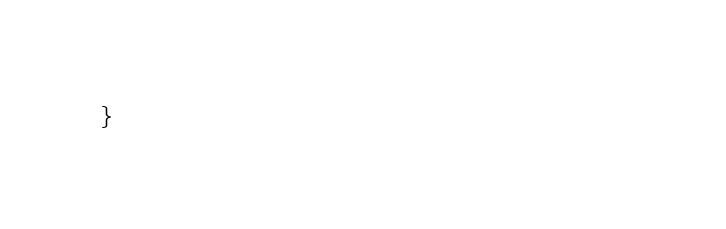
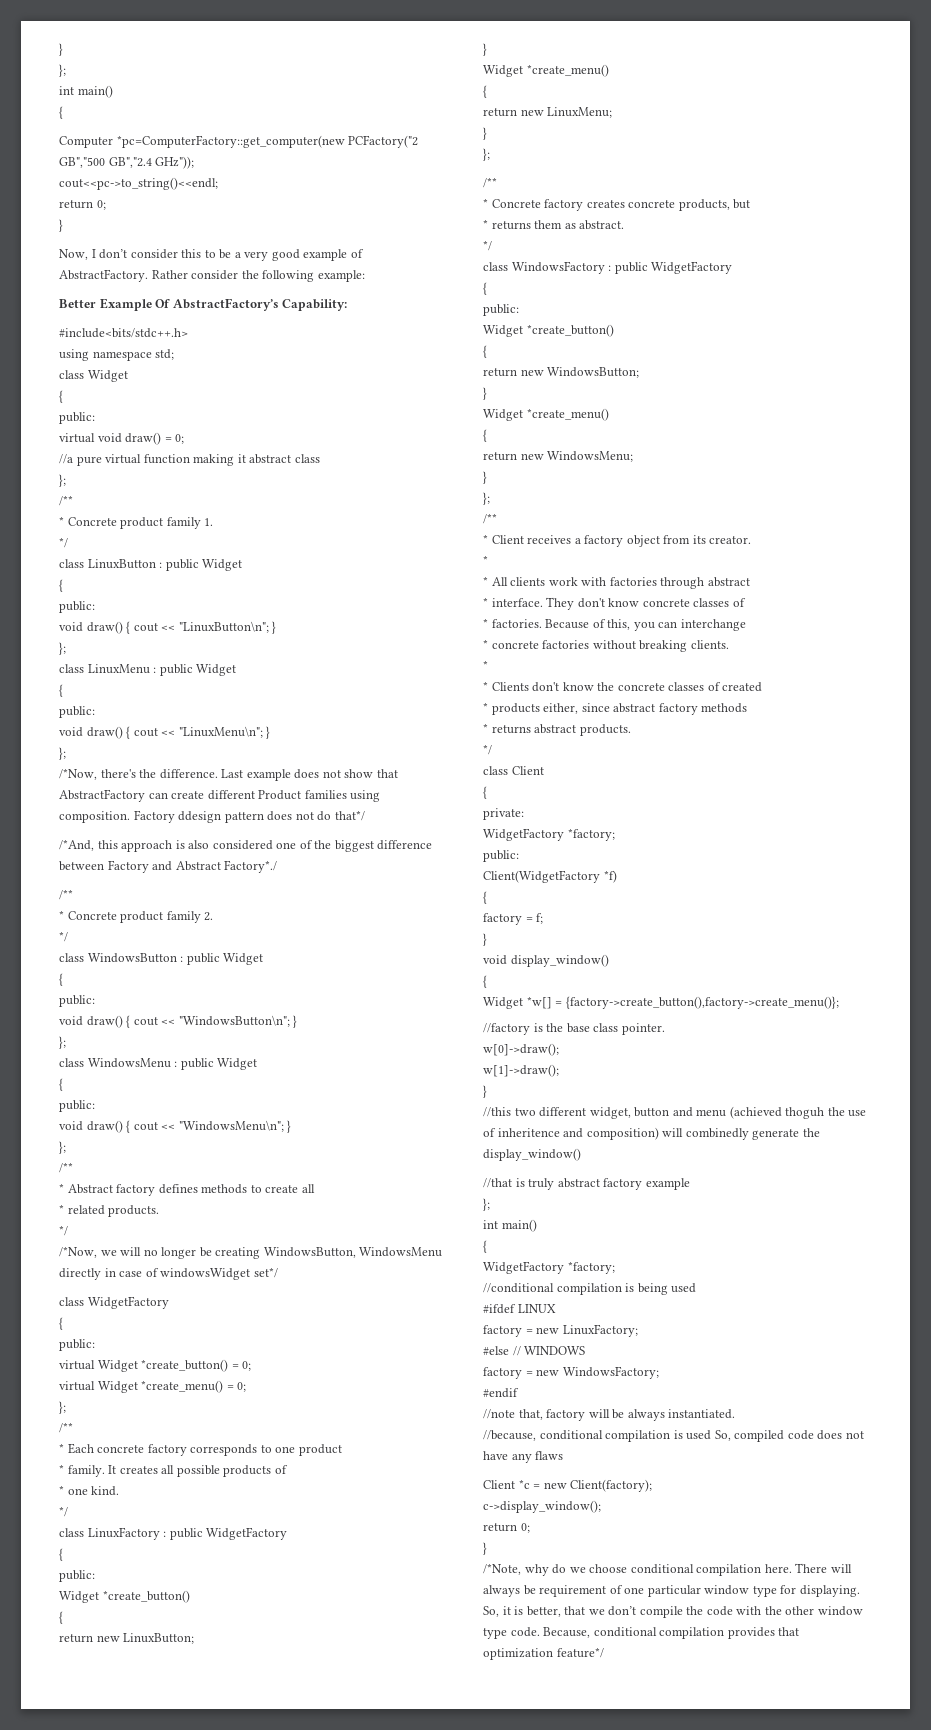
[101,106,112,128] } -> [59,43,63,56] [59,64,66,77] [59,85,113,98] [59,106,63,119] [59,135,419,148] [59,156,195,169] [59,177,218,190] [59,200,106,210] [59,219,63,232] [59,249,364,261] [59,269,365,282] [59,298,348,311] [59,328,188,338] [59,349,175,361] [59,370,128,382] [59,390,63,403] [59,412,95,424] [59,432,185,445] [59,454,320,466] [59,474,66,487] [59,495,73,506] [59,516,214,529] [59,537,68,548] [59,559,243,571] [59,579,63,592] [59,601,95,613] [59,621,277,634] [59,642,66,655] [59,664,237,676] [59,684,63,697] [59,706,95,718] [59,726,271,739] [59,747,66,760] [59,768,398,781] [59,789,381,802] [59,810,365,823] [59,839,433,852] [59,860,278,873] [59,889,73,900] [59,910,214,923] [59,931,68,942] [59,953,264,965] [59,973,63,986] [59,995,95,1007] [59,1015,298,1028] [59,1036,66,1049] [59,1058,258,1070] [59,1078,63,1091] [59,1100,95,1112] [59,1120,292,1133] [59,1141,66,1154] [59,1162,73,1173] [59,1183,315,1196] [59,1204,160,1217] [59,1225,68,1236] [59,1246,443,1259] [59,1267,278,1280] [59,1296,169,1309] [59,1317,63,1330] [59,1339,95,1351] [59,1359,252,1372] [59,1380,247,1393] [59,1401,66,1414] [59,1422,73,1433] [59,1443,342,1456] [59,1464,288,1477] [59,1485,120,1496] [59,1506,68,1517] [59,1527,288,1540] [59,1548,63,1561] [59,1570,95,1582] [59,1590,190,1603] [59,1611,63,1624] [59,1633,195,1644] [483,43,487,56] [483,64,609,77] [483,85,487,98] [483,107,613,118] [483,127,487,140] [483,148,490,161] [483,177,497,188] [483,198,751,211] [483,219,625,230] [483,240,492,251] [483,261,733,274] [483,282,487,295] [483,304,519,316] [483,324,614,337] [483,345,487,358] [483,367,640,378] [483,387,487,400] [483,408,609,421] [483,429,487,442] [483,451,634,462] [483,471,487,484] [483,492,490,505] [483,513,497,524] [483,534,752,547] [483,555,488,565] [483,576,750,589] [483,597,746,610] [483,618,746,631] [483,639,729,652] [483,660,488,670] [483,681,763,692] [483,702,748,715] [483,723,631,736] [483,744,492,755] [483,766,544,775] [483,786,487,799] [483,808,524,820] [483,828,615,841] [483,850,519,862] [483,870,617,883] [483,891,487,904] [483,913,544,925] [483,933,487,946] [483,954,609,967] [483,975,487,988] [483,996,839,1009] [483,1023,665,1035] [483,1043,559,1056] [483,1064,559,1077] [483,1085,487,1098] [483,1106,867,1119] [483,1127,820,1140] [483,1148,581,1161] [483,1178,690,1190] [483,1198,490,1211] [483,1219,537,1232] [483,1240,487,1253] [483,1261,615,1274] [483,1283,697,1295] [483,1304,556,1314] [483,1324,638,1337] [483,1346,586,1356] [483,1366,659,1379] [483,1388,519,1398] [483,1409,736,1421] [483,1430,864,1442] [483,1451,564,1463] [483,1479,653,1492] [483,1500,601,1513] [483,1523,530,1533] [483,1542,487,1555] [483,1563,852,1576] [483,1585,860,1597] [483,1606,863,1618] [483,1627,800,1639] [483,1647,604,1660] } // }; // int main() // { // Computer *pc=ComputerFactory::get_computer(new PCFactory("2 GB","500 GB","2.4 GHz")); // cout<<pc->to_string()<<endl; // return 0; // } // Now, I don’t consider this to be a very good example of AbstractFactory. Rather consider the following example: // Better Example Of AbstractFactory’s Capability: // #include<bits/stdc++.h> // using namespace std; // class Widget // { // public: // virtual void draw() = 0; // //a pure virtual function making it abstract class // }; // /** // * Concrete product family 1. // */ // class LinuxButton : public Widget // { // public: // void draw() { cout << "LinuxButton\n"; } // }; // class LinuxMenu : public Widget // { // public: // void draw() { cout << "LinuxMenu\n"; } // }; // /*Now, there's the difference. Last example does not show that AbstractFactory can create different Product families using composition. Factory ddesign pattern does not do that*/ // /*And, this approach is also considered one of the biggest difference between Factory and Abstract Factory*./ // /** // * Concrete product family 2. // */ // class WindowsButton : public Widget // { // public: // void draw() { cout << "WindowsButton\n"; } // }; // class WindowsMenu : public Widget // { // public: // void draw() { cout << "WindowsMenu\n"; } // }; // /** // * Abstract factory defines methods to create all // * related products. // */ // /*Now, we will no longer be creating WindowsButton, WindowsMenu directly in case of windowsWidget set*/ // class WidgetFactory // { // public: // virtual Widget *create_button() = 0; // virtual Widget *create_menu() = 0; // }; // /** // * Each concrete factory corresponds to one product // * family. It creates all possible products of // * one kind. // */ // class LinuxFactory : public WidgetFactory // { // public: // Widget *create_button() // { // return new LinuxButton; // } // Widget *create_menu() // { // return new LinuxMenu; // } // }; // /** // * Concrete factory creates concrete products, but // * returns them as abstract. // */ // class WindowsFactory : public WidgetFactory // { // public: // Widget *create_button() // { // return new WindowsButton; // } // Widget *create_menu() // { // return new WindowsMenu; // } // }; // /** // * Client receives a factory object from its creator. // * // * All clients work with factories through abstract // * interface. They don't know concrete classes of // * factories. Because of this, you can interchange // * concrete factories without breaking clients. // * // * Clients don't know the concrete classes of created // * products either, since abstract factory methods // * returns abstract products. // */ // class Client // { // private: // WidgetFactory *factory; // public: // Client(WidgetFactory *f) // { // factory = f; // } // void display_window() // { // Widget *w[] = {factory->create_button(),factory->create_menu()}; // //factory is the base class pointer. // w[0]->draw(); // w[1]->draw(); // } // //this two different widget, button and menu (achieved thoguh the use of inheritence and composition) will combinedly generate the display_window() // //that is truly abstract factory example // }; // int main() // { // WidgetFactory *factory; // //conditional compilation is being used // #ifdef LINUX // factory = new LinuxFactory; // #else // WINDOWS // factory = new WindowsFactory; // #endif // //note that, factory will be always instantiated. // //because, conditional compilation is used So, compiled code does not have any flaws // Client *c = new Client(factory); // c->display_window(); // return 0; // } // /*Note, why do we choose conditional compilation here. There will always be requirement of one particular window type for displaying. So, it is better, that we don’t compile the code with the other window type code. Because, conditional compilation provides that optimization feature*/

